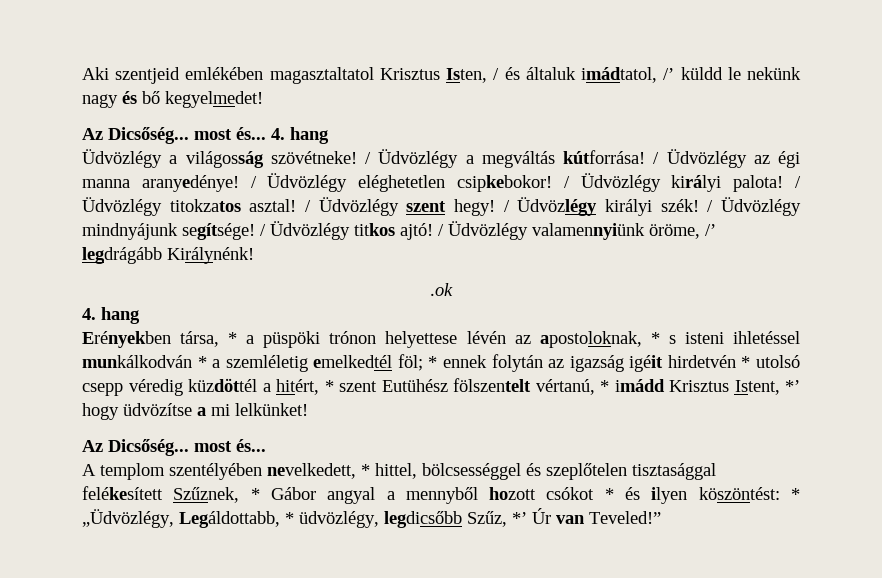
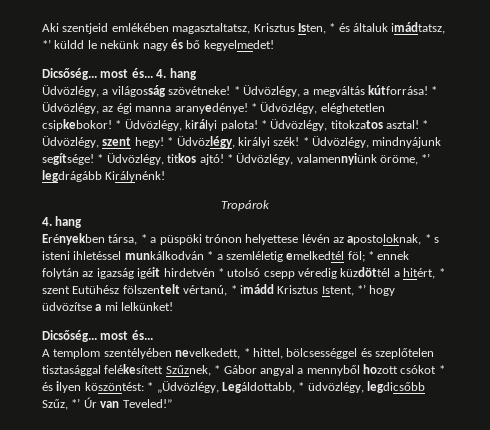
[269,67,374,84] magasztaltatol -> [172,23,251,34] magasztaltatsz,
[493,68,500,80] / -> [329,23,336,32] *
[581,67,675,83] imádtatol, /’ -> [391,22,446,34] [42,39,51,49] imádtatsz, *’
[82,128,103,140] Az -> (274, 45) none
[82,149,162,168] Üdvözlégy -> [42,85,99,97] Üdvözlégy,
[365,149,459,168] / Üdvözlégy -> [233,85,300,97] * Üdvözlégy,
[653,149,747,168] / Üdvözlégy -> [431,86,438,95] [42,102,99,114] * Üdvözlégy,
[250,173,801,192] [82,197,801,216] [82,221,528,240] / Üdvözlégy eléghetetlen csipkebokor! / Üdvözlégy királyi palota! / Üdvözlégy titokzatos asztal! / Üdvözlégy szent hegy! / Üdvözlégy királyi szék! / Üdvözlégy mindnyájunk segítsége! / Üdvözlégy titkos ajtó! / Üdvözlégy -> [250,102,385,114] [42,119,429,131] [42,136,442,148] [42,153,294,165] * Üdvözlégy, eléghetetlen csipkebokor! * Üdvözlégy, királyi palota! * Üdvözlégy, titokzatos asztal! * Üdvözlégy, szent hegy! * Üdvözlégy, királyi szék! * Üdvözlégy, mindnyájunk segítsége! * Üdvözlégy, titkos ajtó! * Üdvözlégy,
[705,224,716,236] /’ -> [421,153,431,163] *’
[430,283,453,296] .ok -> [221,200,270,211] Tropárok
[82,440,103,452] Az -> (174, 306) none

